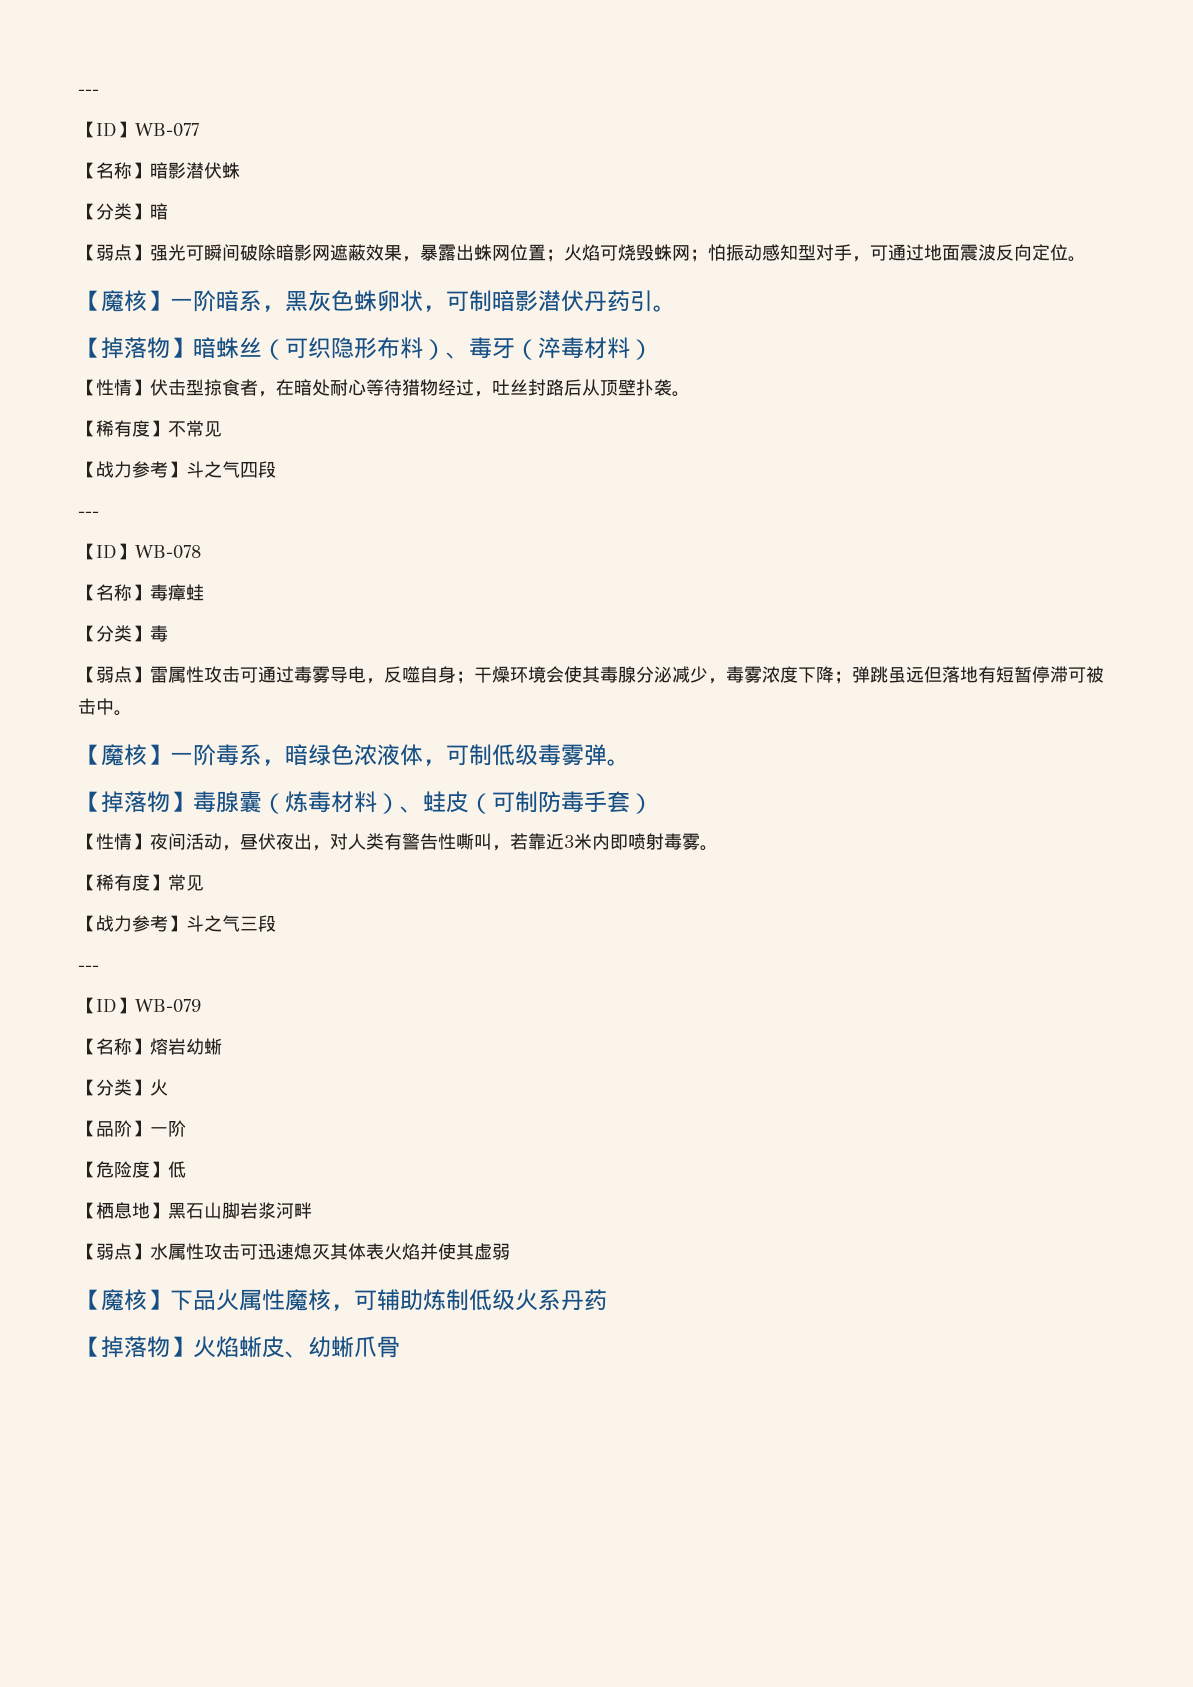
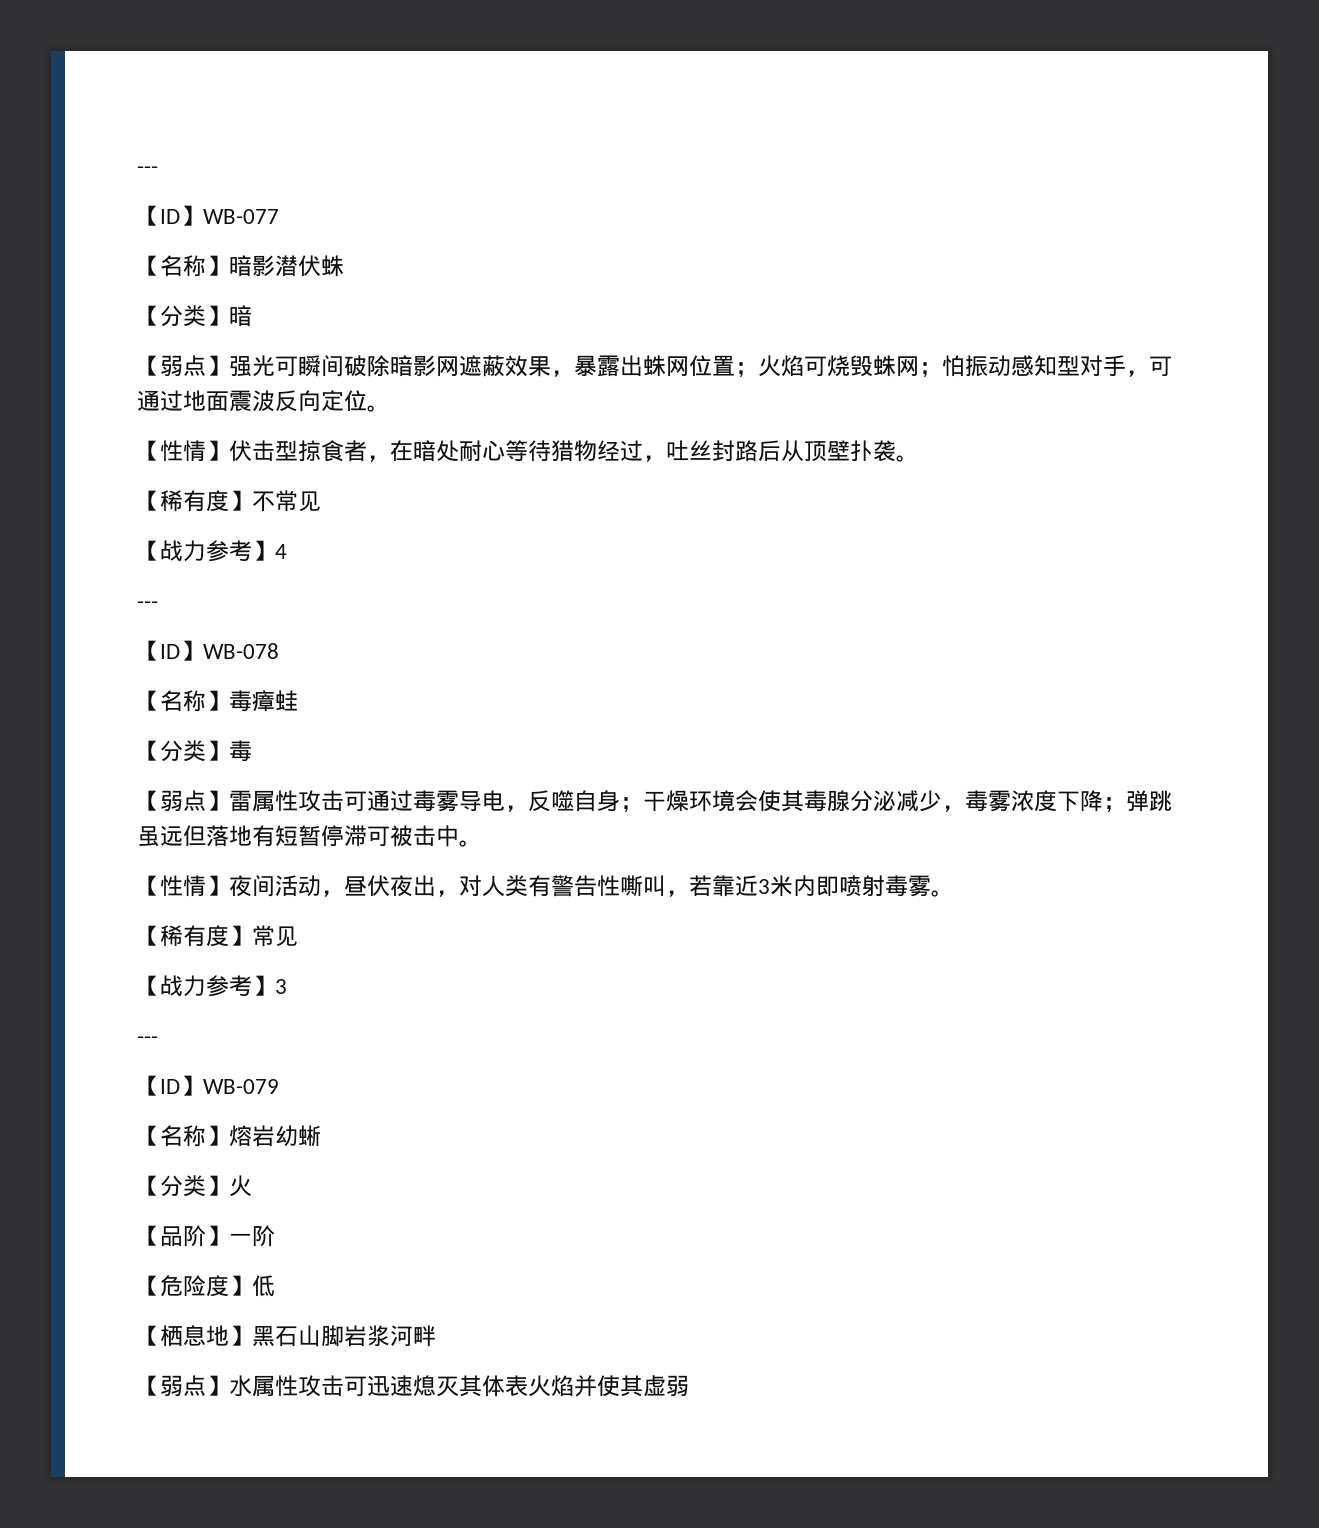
[78,290,676,312] [78,337,653,360] // 【魔核】一阶暗系，黑灰色蛛卵状，可制暗影潜伏丹药引。 // 【掉落物】暗蛛丝（可织隐形布料）、毒牙（淬毒材料） -> (390, 408) none
[186,461,276,478] 斗之气四段 -> [275,544,287,559] 4
[78,744,630,766] [78,791,653,814] // 【魔核】一阶毒系，暗绿色浓液体，可制低级毒雾弹。 // 【掉落物】毒腺囊（炼毒材料）、蛙皮（可制防毒手套） -> (482, 843) none
[186,915,276,932] 斗之气三段 -> [275,979,287,994] 3
[78,1289,607,1311] [78,1336,400,1358] // 【魔核】下品火属性魔核，可辅助炼制低级火系丹药 // 【掉落物】火焰蜥皮、幼蜥爪骨 -> (689, 1386) none

